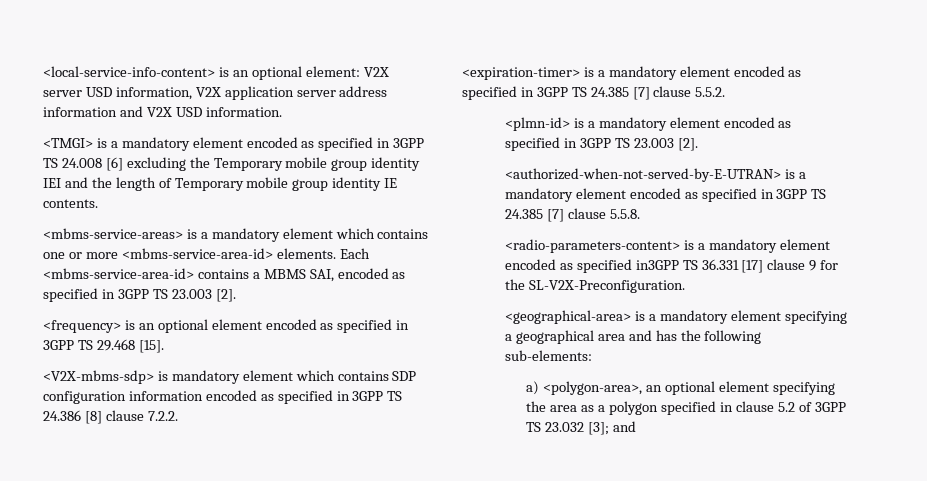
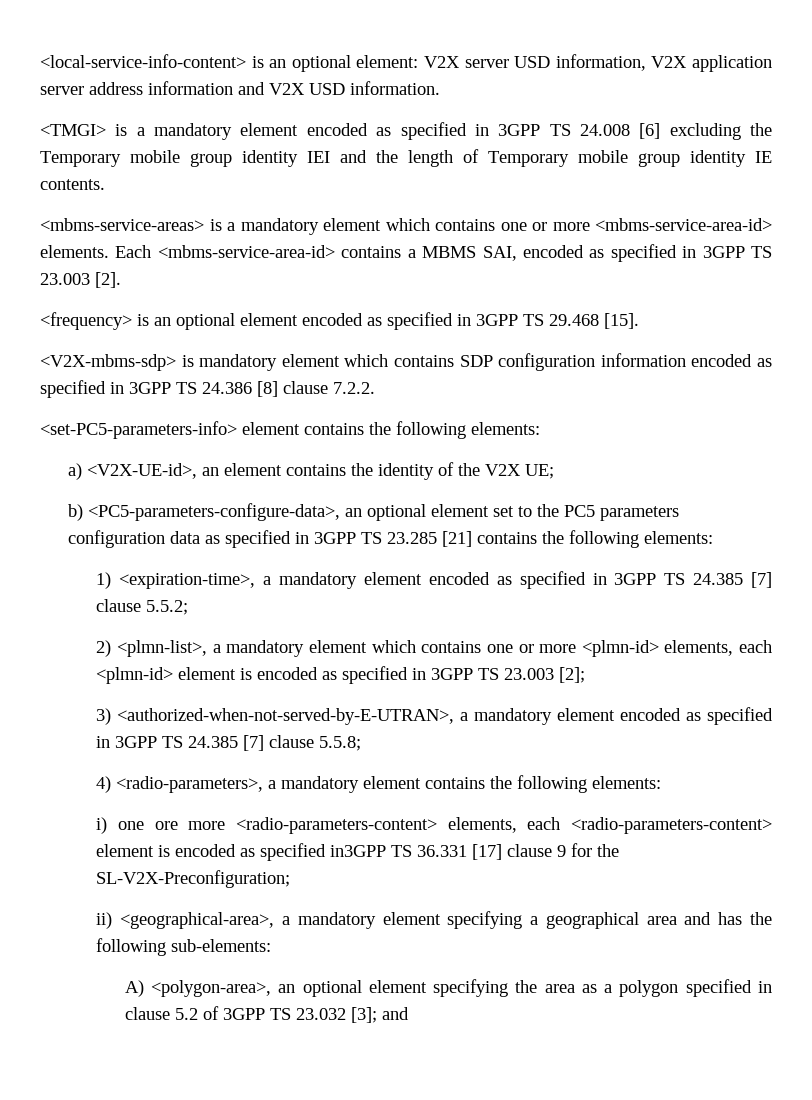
[462,67,594,80] <expiration-timer> is -> [40,421,540,439] [68,462,555,480] [68,503,680,521] [68,530,714,548] [96,572,256,589] <set-PC5-parameters-info> element contains the following elements: // a) <V2X-UE-id>, an element contains the identity of the V2X UE; // b) <PC5-parameters-configure-data>, an optional element set to the PC5 parameters configuration data as specified in 3GPP TS 23.285 [21] contains the following elements: // 1) <expiration-time>,
[695,87,726,97] [504,117,792,131] [504,137,698,151] [504,168,795,182] 5.5.2. // <plmn-id> is a mandatory element encoded as specified in 3GPP TS 23.003 [2]. // <authorized-when-not-served-by-E-UTRAN> is -> [146,600,189,615] [96,640,772,657] [96,666,586,684] [96,708,455,725] 5.5.2; // 2) <plmn-list>, a mandatory element which contains one or more <plmn-id> elements, each <plmn-id> element is encoded as specified in 3GPP TS 23.003 [2]; // 3) <authorized-when-not-served-by-E-UTRAN>,
[609,209,640,219] [504,239,830,253] 5.5.8. // <radio-parameters-content> is a mandatory element -> [319,736,362,751] [96,775,662,793] [96,817,772,834] [96,844,171,857] 5.5.8; // 4) <radio-parameters>, a mandatory element contains the following elements: // i) one ore more <radio-parameters-content> elements, each <radio-parameters-content> element is
[528,280,685,293] [504,310,645,324] SL-V2X-Preconfiguration. // <geographical-area> is -> [96,870,291,888] [96,912,275,929] SL-V2X-Preconfiguration; // ii) <geographical-area>,
[526,381,540,395] a) -> [124,980,144,997] A)

